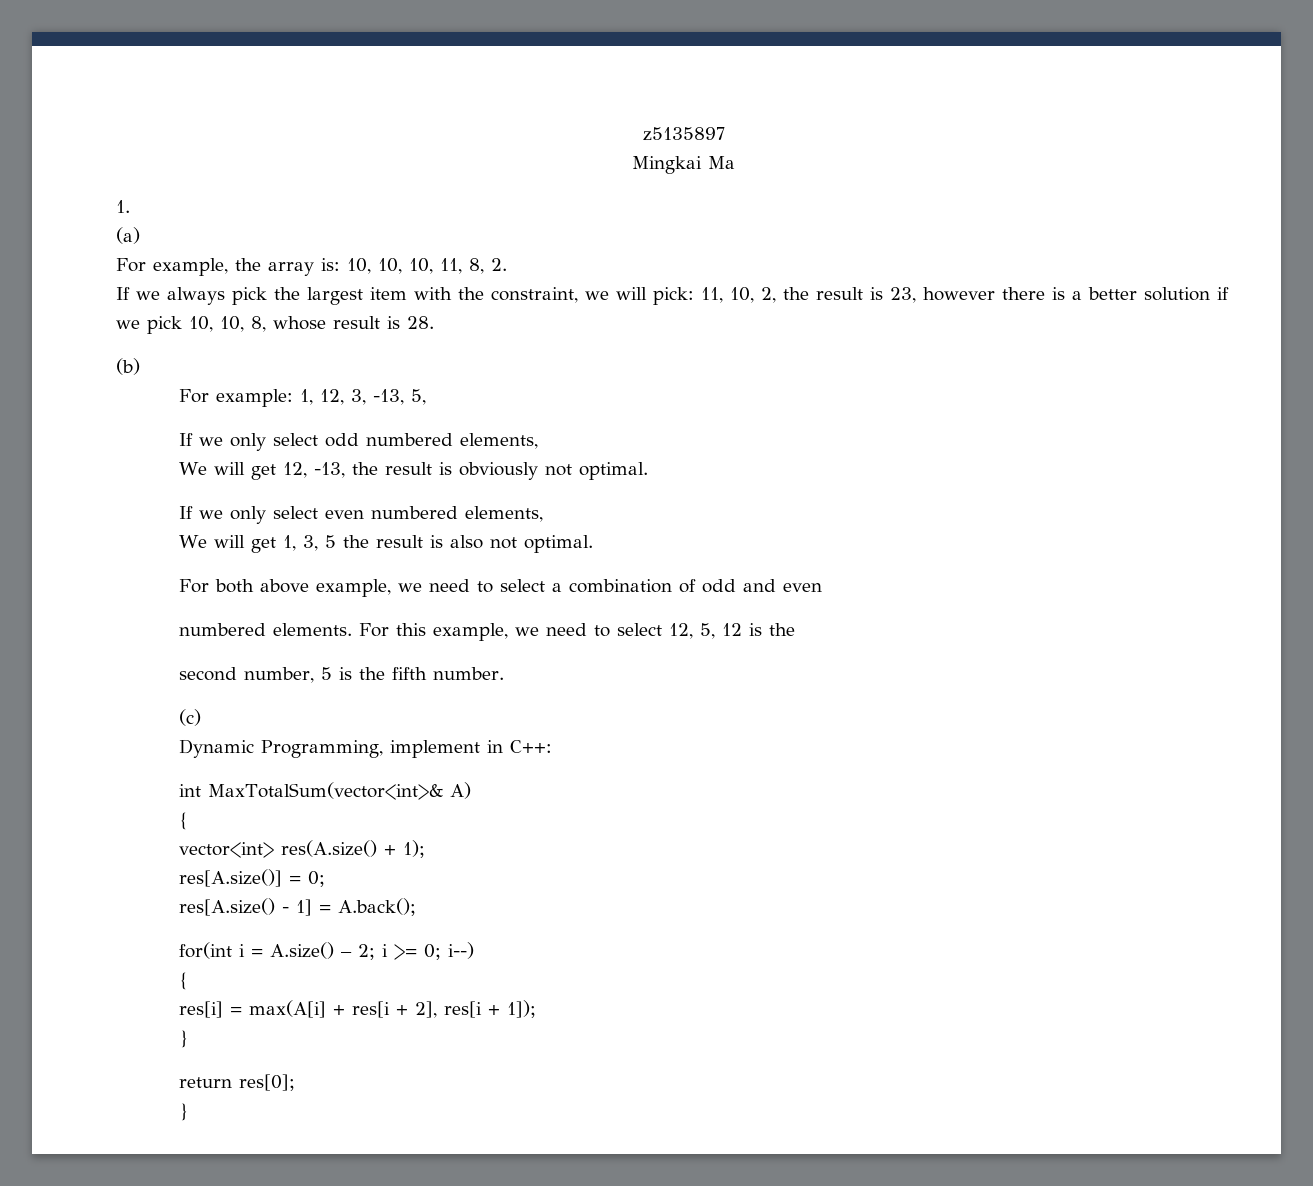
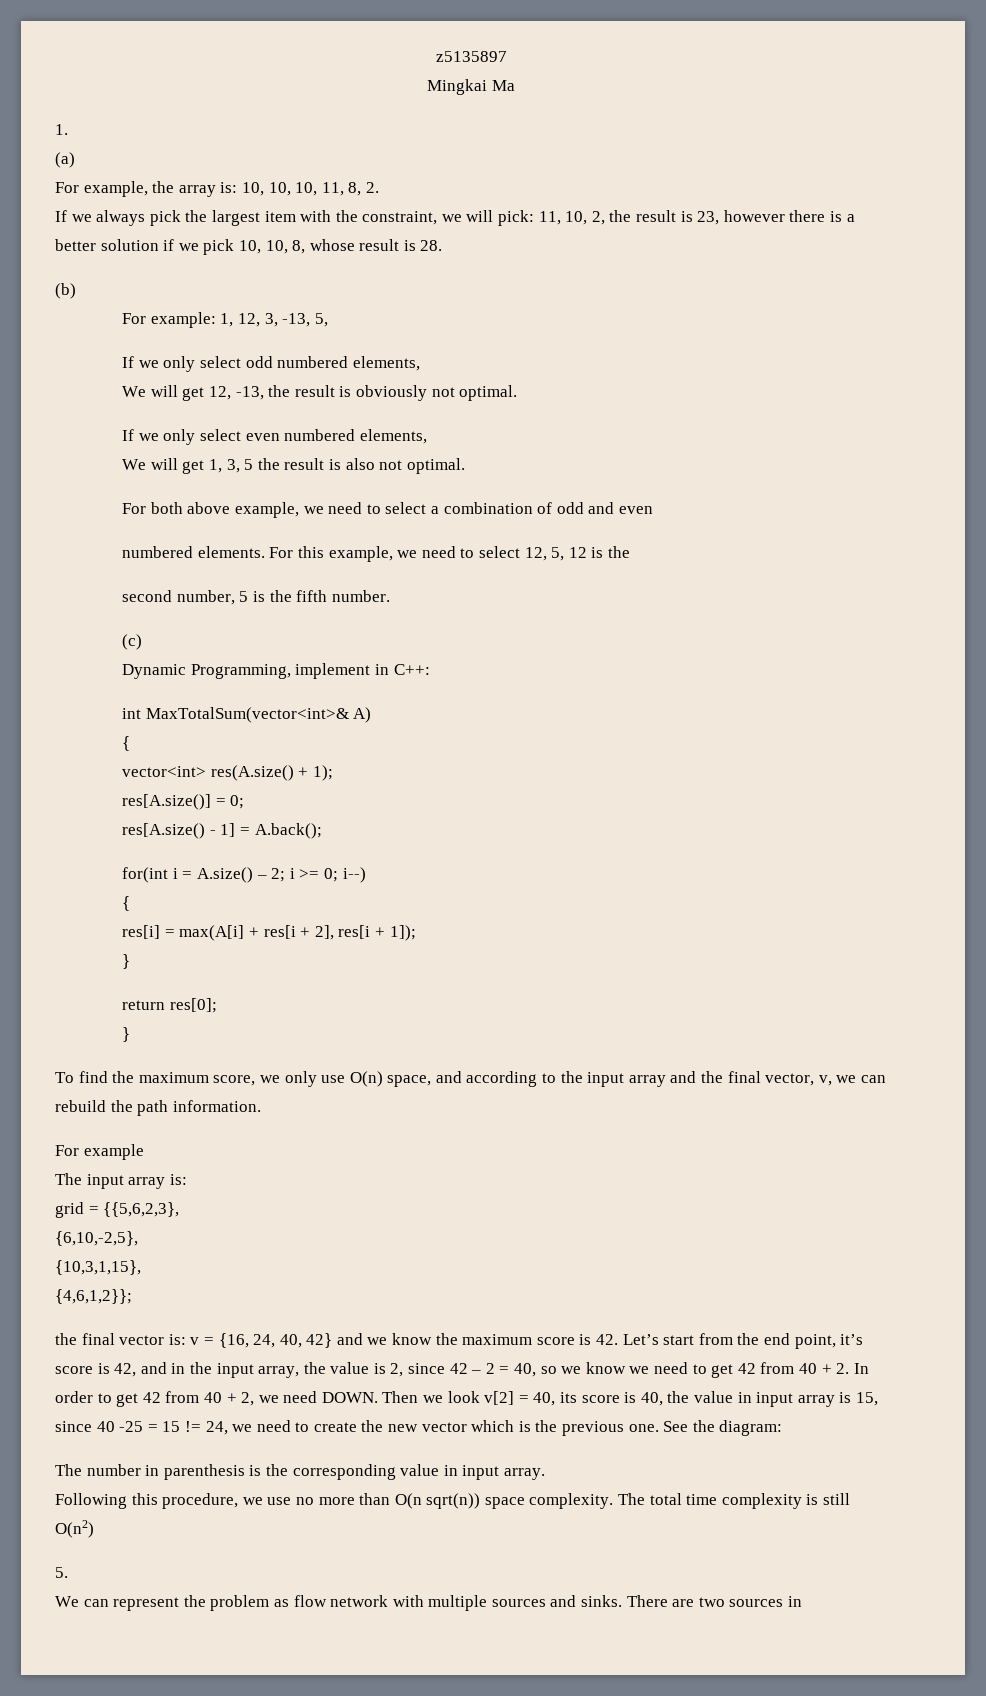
(189, 1112) none -> [55,1071,886,1087] [55,1100,261,1116] [55,1144,144,1160] [55,1173,187,1189] [55,1202,180,1218] [55,1231,138,1246] [55,1260,141,1275] [55,1289,132,1304] [55,1333,864,1349] [55,1362,869,1378] [55,1391,878,1407] [55,1420,783,1436] [55,1464,545,1480] [55,1493,851,1509] [55,1520,94,1538] [55,1567,68,1578] [55,1595,803,1611] // To find the maximum score, we only use O(n) space, and according to the input array and the final vector, v, we can rebuild the path information. // For example // The input array is: // grid = {{5,6,2,3}, // {6,10,-2,5}, // {10,3,1,15}, // {4,6,1,2}}; // the final vector is: v = {16, 24, 40, 42} and we know the maximum score is 42. Let’s start from the end point, it’s score is 42, and in the input array, the value is 2, since 42 – 2 = 40, so we know we need to get 42 from 40 + 2. In order to get 42 from 40 + 2, we need DOWN. Then we look v[2] = 40, its score is 40, the value in input array is 15, since 40 -25 = 15 != 24, we need to create the new vector which is the previous one. See the diagram: // The number in parenthesis is the corresponding value in input array. // Following this procedure, we use no more than O(n sqrt(n)) space complexity. The total time complexity is still O(n2) // 5. // We can represent the problem as flow network with multiple sources and sinks. There are two sources in

